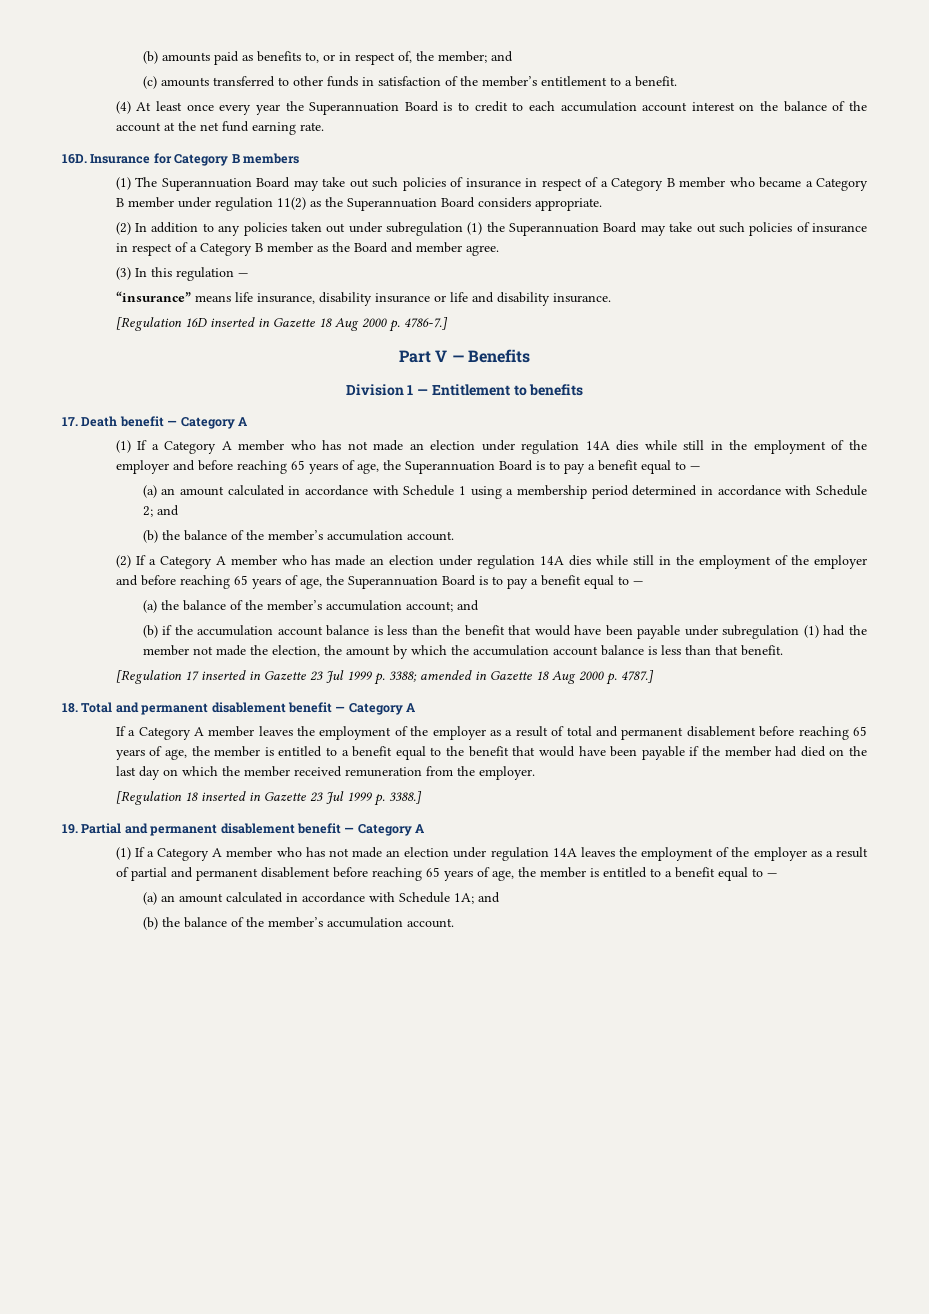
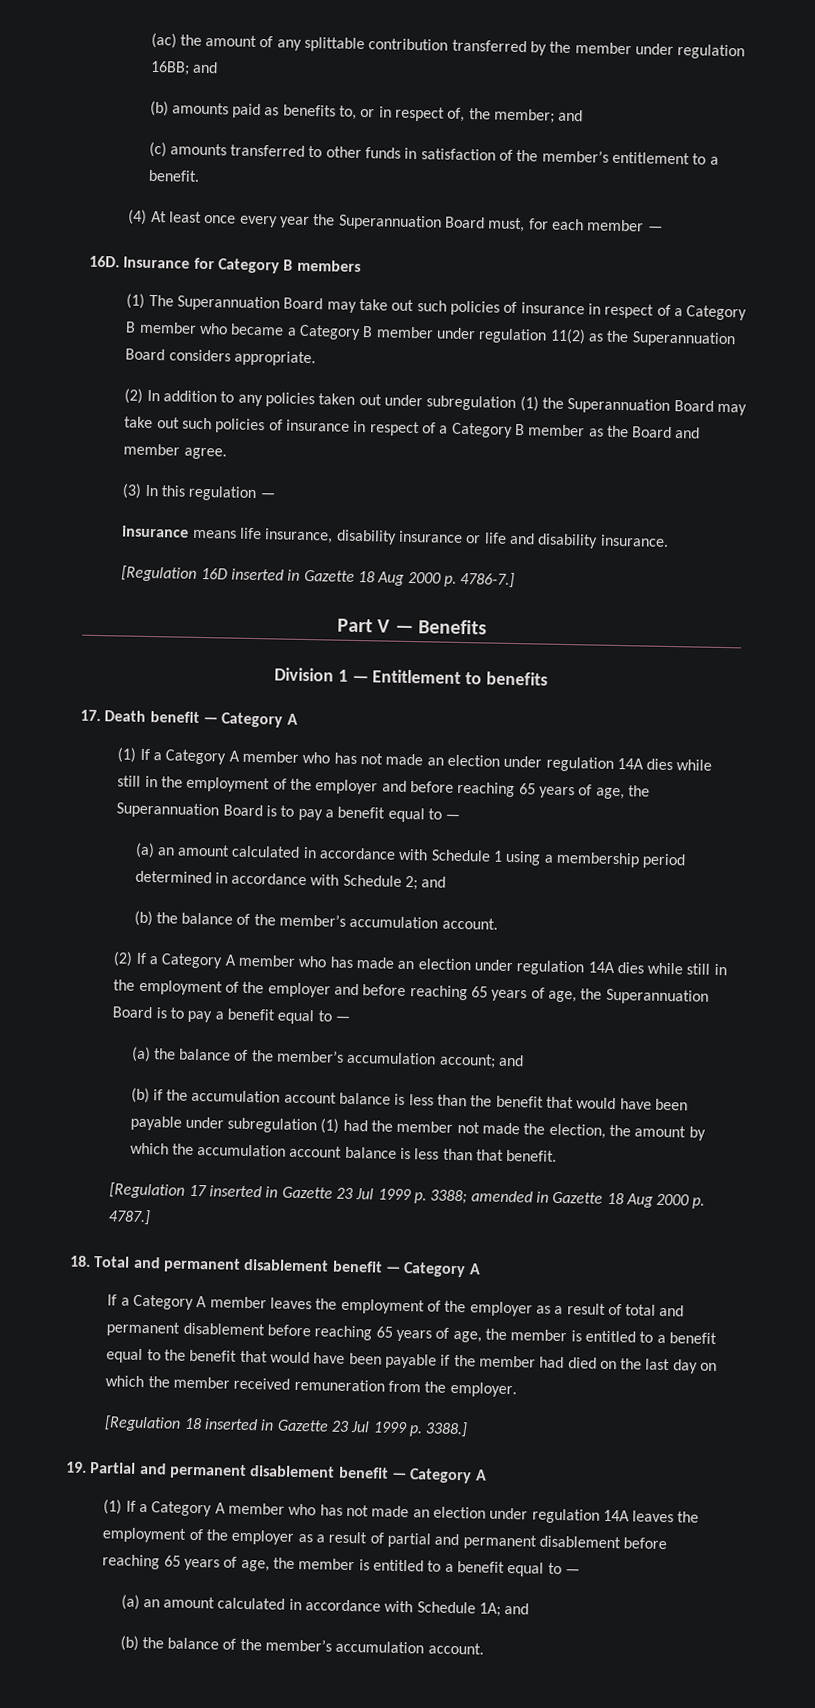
(142, 57) none -> [150,32,746,60] [149,60,218,76] (ac) the amount of any splittable contribution transferred by the member under regulation 16BB; and //
[443,101,868,112] [115,121,324,135] is to credit to each accumulation account interest on the balance of the account at the net fund earning rate. -> [487,217,663,233] must, for each member —
[115,291,191,302] “insurance” -> [122,525,190,538] insurance

